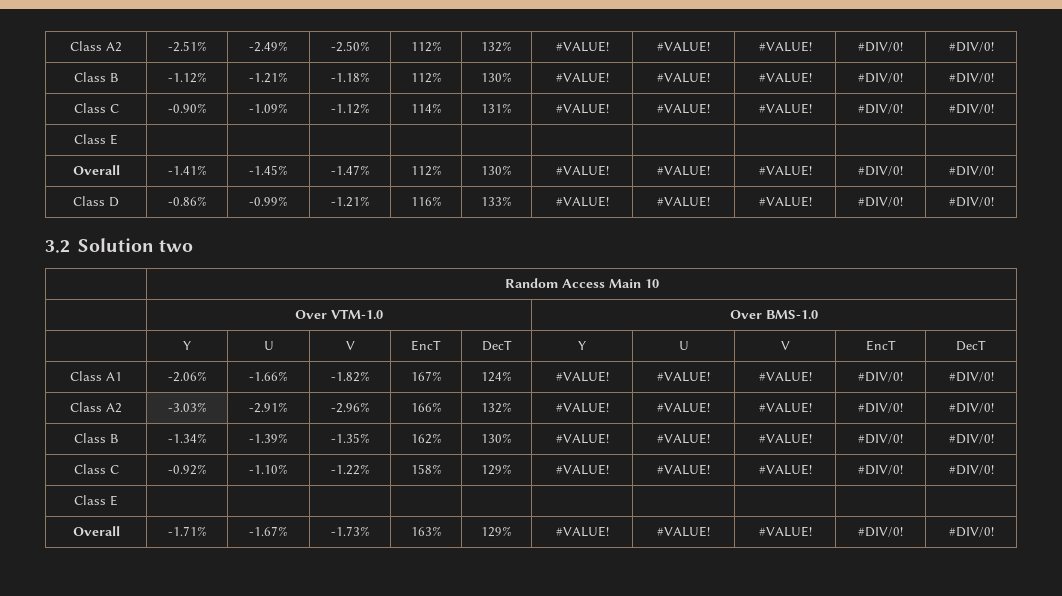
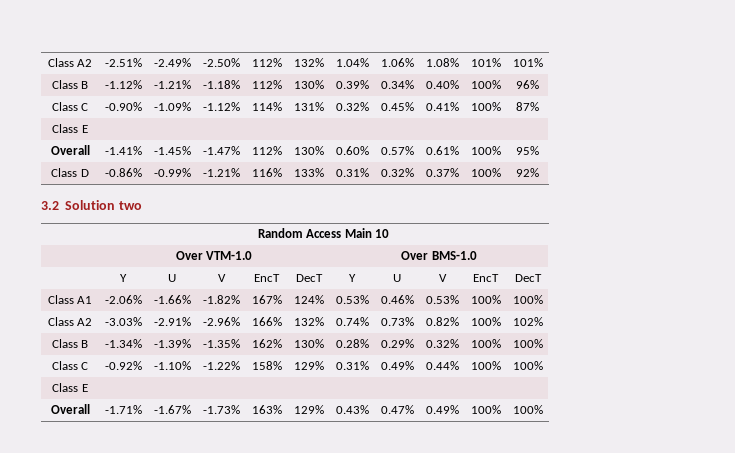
[555,41,609,52] [657,41,710,52] [758,41,812,52] [858,42,903,52] [948,42,994,52] #VALUE! | #VALUE! | #VALUE! | #DIV/0! | #DIV/0! -> [335,58,369,67] [380,58,414,67] [425,58,459,67] [470,58,501,67] [512,58,543,67] 1.04% | 1.06% | 1.08% | 101% | 101%
[555,72,609,83] [657,72,710,83] [758,72,812,83] [858,73,903,83] [948,73,994,83] #VALUE! | #VALUE! | #VALUE! | #DIV/0! | #DIV/0! -> [335,80,369,89] [380,80,414,89] [425,80,459,89] [470,80,501,89] [516,80,539,89] 0.39% | 0.34% | 0.40% | 100% | 96%
[555,103,609,114] [657,103,710,114] [758,103,812,114] [858,104,903,114] [948,104,994,114] #VALUE! | #VALUE! | #VALUE! | #DIV/0! | #DIV/0! -> [335,102,369,111] [380,102,414,111] [425,102,459,111] [470,102,501,111] [516,102,539,111] 0.32% | 0.45% | 0.41% | 100% | 87%
[555,165,609,176] [657,165,710,176] [758,165,812,176] [858,166,903,176] [948,166,994,176] #VALUE! | #VALUE! | #VALUE! | #DIV/0! | #DIV/0! -> [335,146,369,155] [380,146,414,155] [425,146,459,155] [470,146,501,155] [516,146,539,155] 0.60% | 0.57% | 0.61% | 100% | 95%
[555,196,609,207] [657,196,710,207] [758,196,812,207] [858,197,903,207] [948,197,994,207] #VALUE! | #VALUE! | #VALUE! | #DIV/0! | #DIV/0! -> [335,168,369,177] [380,168,414,177] [425,168,459,177] [470,168,501,177] [516,168,539,177] 0.31% | 0.32% | 0.37% | 100% | 92%
[555,371,609,382] [657,371,710,382] [758,371,812,382] [858,372,903,382] [948,372,994,382] #VALUE! | #VALUE! | #VALUE! | #DIV/0! | #DIV/0! -> [335,295,369,304] [380,295,414,304] [425,295,459,304] [470,295,501,304] [512,295,543,304] 0.53% | 0.46% | 0.53% | 100% | 100%
[555,402,609,413] [657,402,710,413] [758,402,812,413] [858,403,903,413] [948,403,994,413] #VALUE! | #VALUE! | #VALUE! | #DIV/0! | #DIV/0! -> [335,317,369,326] [380,317,414,326] [425,317,459,326] [470,317,501,326] [512,317,543,326] 0.74% | 0.73% | 0.82% | 100% | 102%
[555,433,609,444] [657,433,710,444] [758,433,812,444] [858,434,903,444] [948,434,994,444] #VALUE! | #VALUE! | #VALUE! | #DIV/0! | #DIV/0! -> [335,339,369,348] [380,339,414,348] [425,339,459,348] [470,339,501,348] [512,339,543,348] 0.28% | 0.29% | 0.32% | 100% | 100%
[555,464,609,475] [657,464,710,475] [758,464,812,475] [858,465,903,475] [948,465,994,475] #VALUE! | #VALUE! | #VALUE! | #DIV/0! | #DIV/0! -> [335,361,369,370] [380,361,414,370] [425,361,459,370] [470,361,501,370] [512,361,543,370] 0.31% | 0.49% | 0.44% | 100% | 100%
[555,526,609,537] [657,526,710,537] [758,526,812,537] [858,527,903,537] [948,527,994,537] #VALUE! | #VALUE! | #VALUE! | #DIV/0! | #DIV/0! -> [335,405,369,414] [380,405,414,414] [425,405,459,414] [470,405,501,414] [512,405,543,414] 0.43% | 0.47% | 0.49% | 100% | 100%

